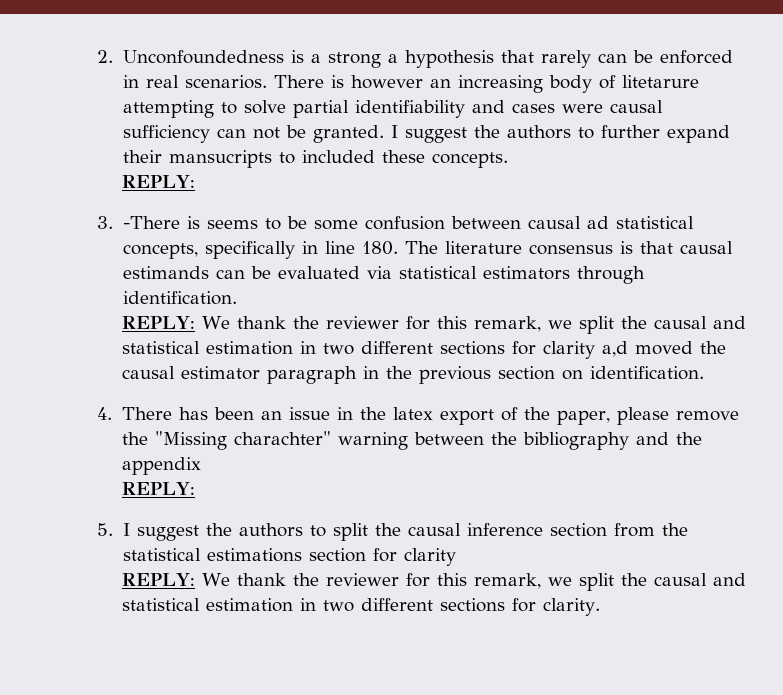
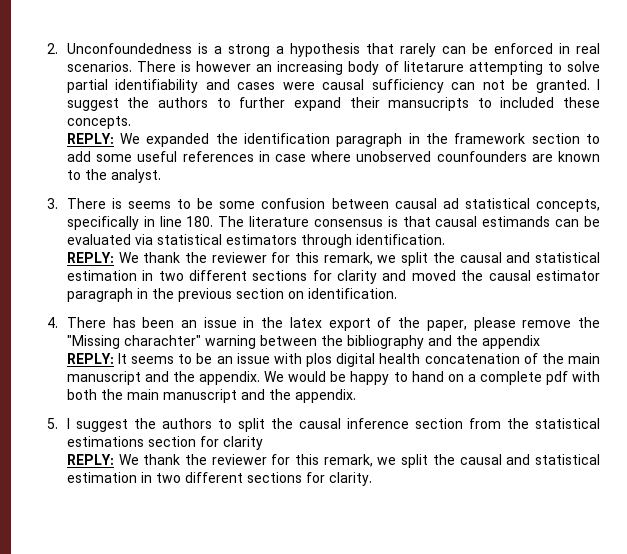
(195, 181) none -> [120,133,600,147] [66,151,600,162] [66,169,161,183] We expanded the identification paragraph in the framework section to add some useful references in case where unobserved counfounders are known to the analyst.
[122,216,180,229] -There -> [66,198,106,209] There
[601,341,628,357] a,d -> [382,270,407,281] and
(195, 488) none -> [118,353,600,367] [66,371,600,385] [66,389,356,403] It seems to be an issue with plos digital health concatenation of the main manuscript and the appendix. We would be happy to hand on a complete pdf with both the main manuscript and the appendix.

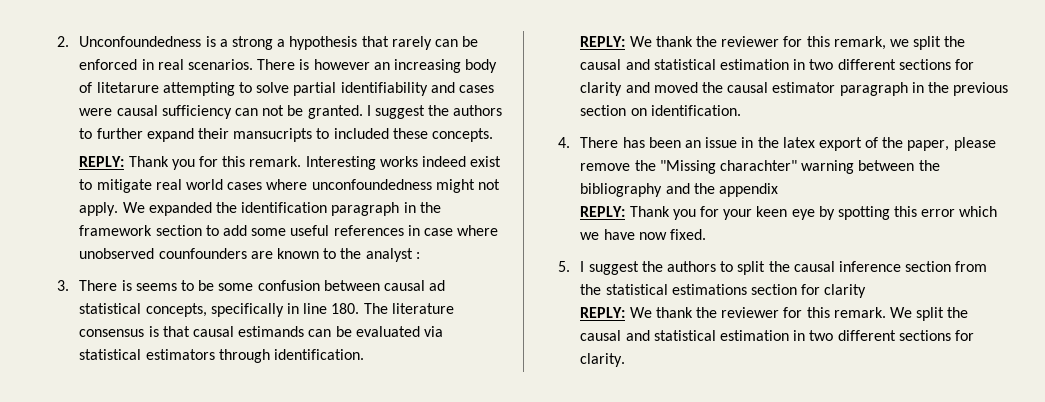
(114, 138) none -> [128,156,502,170] [79,179,500,193] [79,202,119,216] Thank you for this remark. Interesting works indeed exist to mitigate real world cases where unconfoundedness might not apply.
[110,169,161,183] analyst. -> [365,248,420,262] analyst :
[118,353,600,367] [66,371,600,385] [66,389,356,403] It seems to be an issue with plos digital health concatenation of the main manuscript and the appendix. We would be happy to hand on a complete pdf with both the main manuscript and the appendix. -> [629,206,998,220] [580,229,706,240] Thank you for your keen eye by spotting this error which we have now fixed.
[323,454,397,467] remark, we -> [833,307,912,318] remark. We

